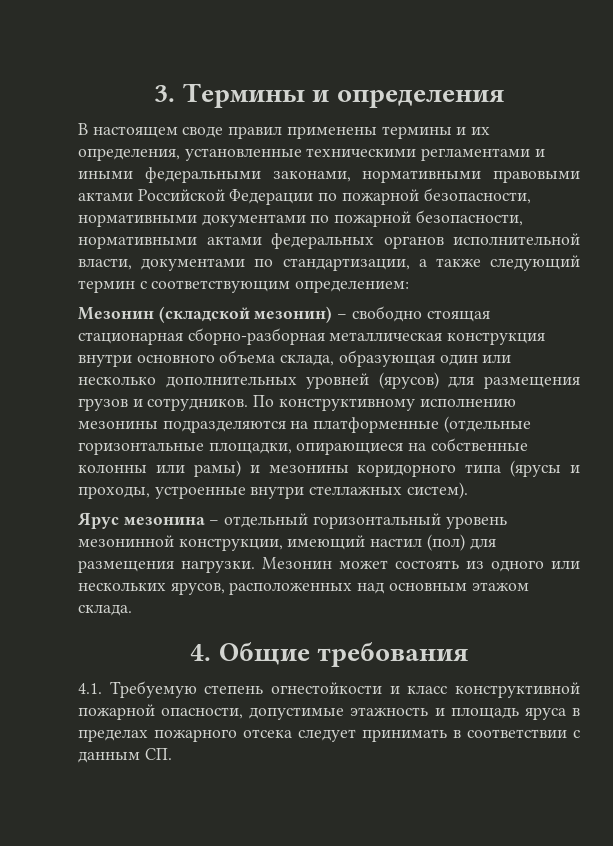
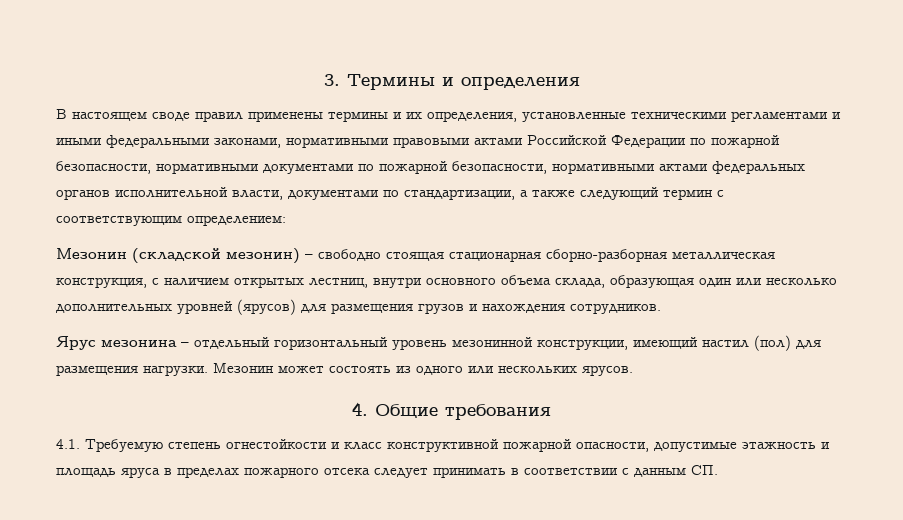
[447,332,546,345] конструкция -> [56,277,368,288] конструкция, с наличием открытых лестниц,
(143, 403) none -> [482,304,565,313] нахождения
[253,395,516,411] [78,416,531,433] [78,438,528,455] [78,460,580,477] [78,482,468,499] По конструктивному исполнению мезонины подразделяются на платформенные (отдельные горизонтальные площадки, опирающиеся на собственные колонны или рамы) и мезонины коридорного типа (ярусы и проходы, устроенные внутри стеллажных систем). -> (661, 308) none
[170,582,529,595] [78,604,132,616] ярусов, расположенных над основным этажом склада. -> [582,365,633,376] ярусов.

